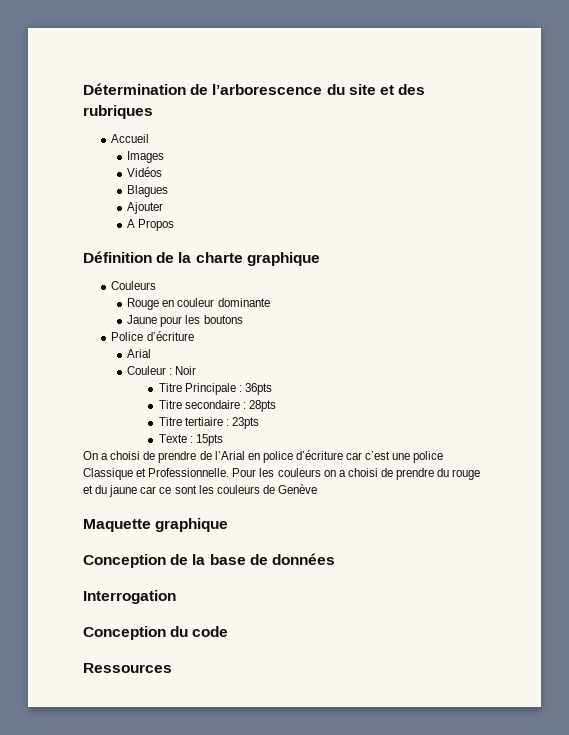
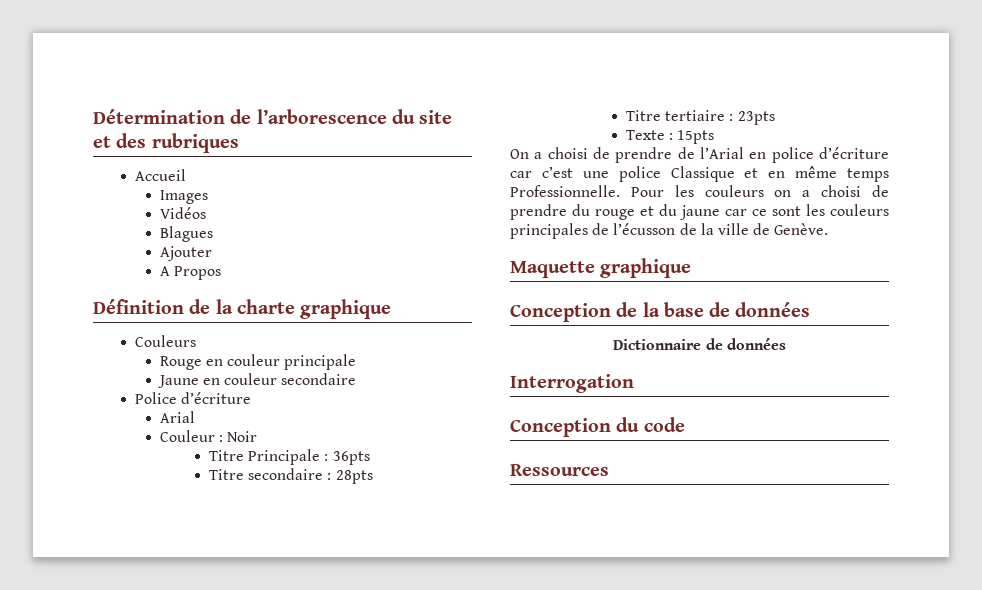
[217,298,270,307] dominante -> [284,354,357,370] principale
[160,315,243,327] pour les boutons -> [202,373,357,385] en couleur secondaire
(147, 472) none -> [768,166,889,182] en même temps
[262,484,317,494] de Genève -> [510,223,829,239] principales de l’écusson de la ville de Genève.
(335, 559) none -> [613,338,786,350] // Dictionnaire de données

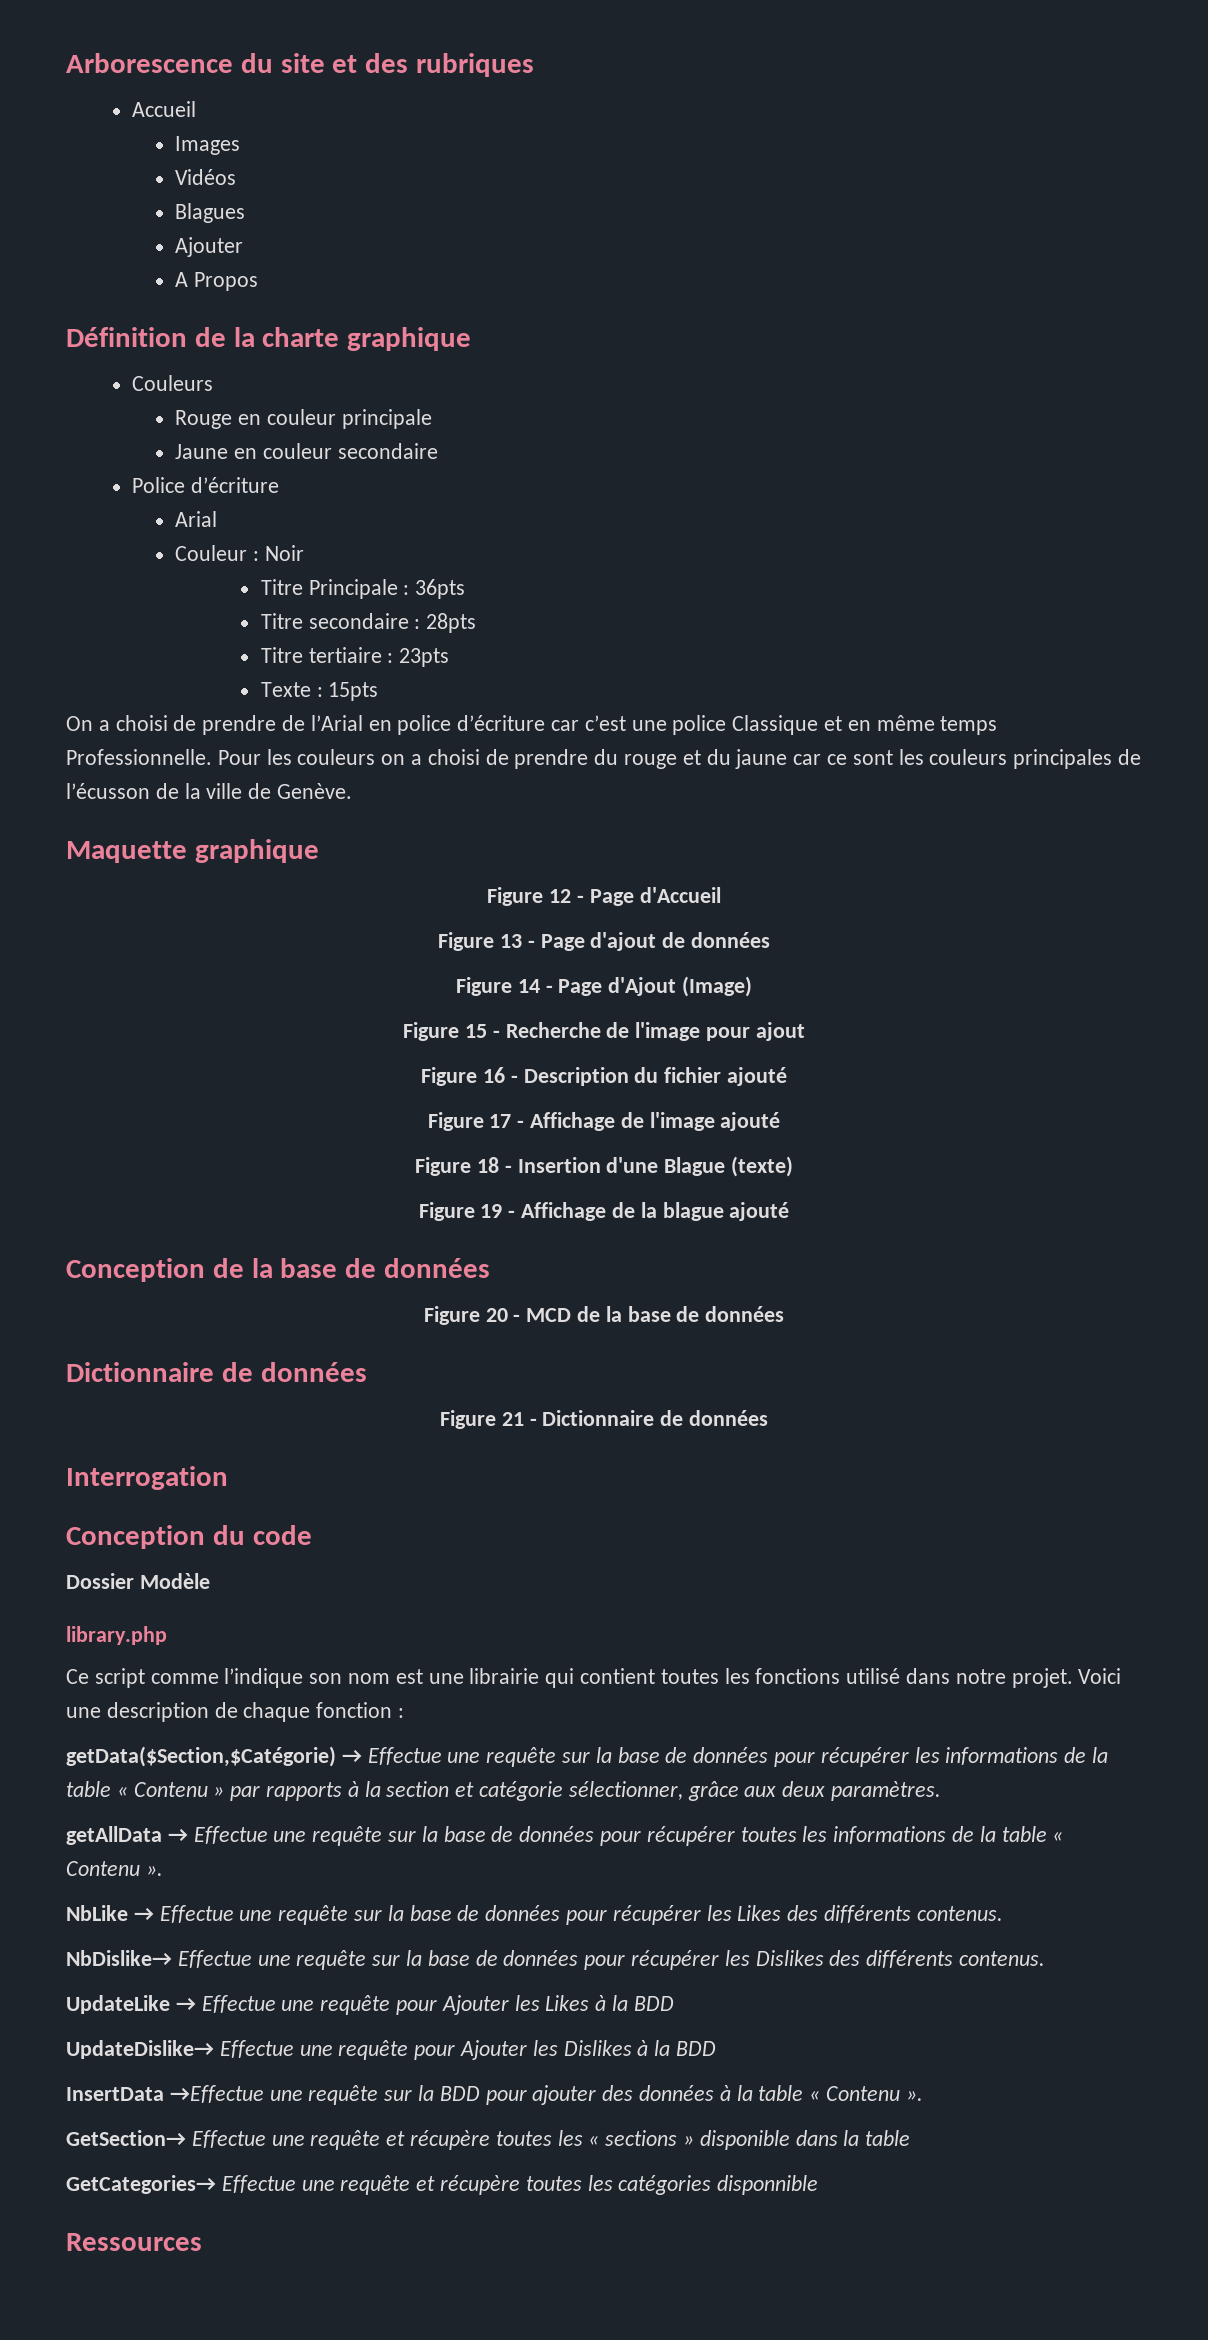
[93,109,387,124] Détermination de l’arborescence -> [66,53,233,73] Arborescence
(692, 268) none -> [487,887,721,906] [438,932,770,951] [455,976,753,997] [403,1022,805,1041] [421,1067,787,1086] [427,1112,781,1131] [415,1156,793,1177] [418,1202,790,1221] // Figure 12 - Page d'Accueil // Figure 13 - Page d'ajout de données // Figure 14 - Page d'Ajout (Image) // Figure 15 - Recherche de l'image pour ajout // Figure 16 - Description du fichier ajouté // Figure 17 - Affichage de l'image ajouté // Figure 18 - Insertion d'une Blague (texte) // Figure 19 - Affichage de la blague ajouté
[613,338,786,350] [510,374,634,393] [510,417,685,437] Dictionnaire de données // Interrogation // Conception du code -> [423,1306,785,1325] [66,1362,367,1382] [439,1410,769,1429] [66,1466,228,1490] [66,1525,312,1549] [66,1573,210,1589] [66,1626,167,1645] [66,1668,1122,1688] [66,1702,405,1722] [66,1746,1109,1767] [66,1781,942,1801] [66,1826,1064,1846] [66,1861,163,1876] [66,1905,1003,1925] [66,1950,1046,1970] [66,1995,674,2015] [66,2040,717,2060] [66,2085,923,2105] [66,2130,911,2150] [66,2175,819,2195] Figure 20 - MCD de la base de données // Dictionnaire de données // Figure 21 - Dictionnaire de données // Interrogation // Conception du code // Dossier Modèle // library.php // Ce script comme l’indique son nom est une librairie qui contient toutes les fonctions utilisé dans notre projet. Voici une description de chaque fonction : // getData($Section,$Catégorie) → Effectue une requête sur la base de données pour récupérer les informations de la table « Contenu » par rapports à la section et catégorie sélectionner, grâce aux deux paramètres. // getAllData → Effectue une requête sur la base de données pour récupérer toutes les informations de la table « Contenu ». // NbLike → Effectue une requête sur la base de données pour récupérer les Likes des différents contenus. // NbDislike→ Effectue une requête sur la base de données pour récupérer les Dislikes des différents contenus. // UpdateLike → Effectue une requête pour Ajouter les Likes à la BDD // UpdateDislike→ Effectue une requête pour Ajouter les Dislikes à la BDD // InsertData →Effectue une requête sur la BDD pour ajouter des données à la table « Contenu ». // GetSection→ Effectue une requête et récupère toutes les « sections » disponible dans la table // GetCategories→ Effectue une requête et récupère toutes les catégories disponnible

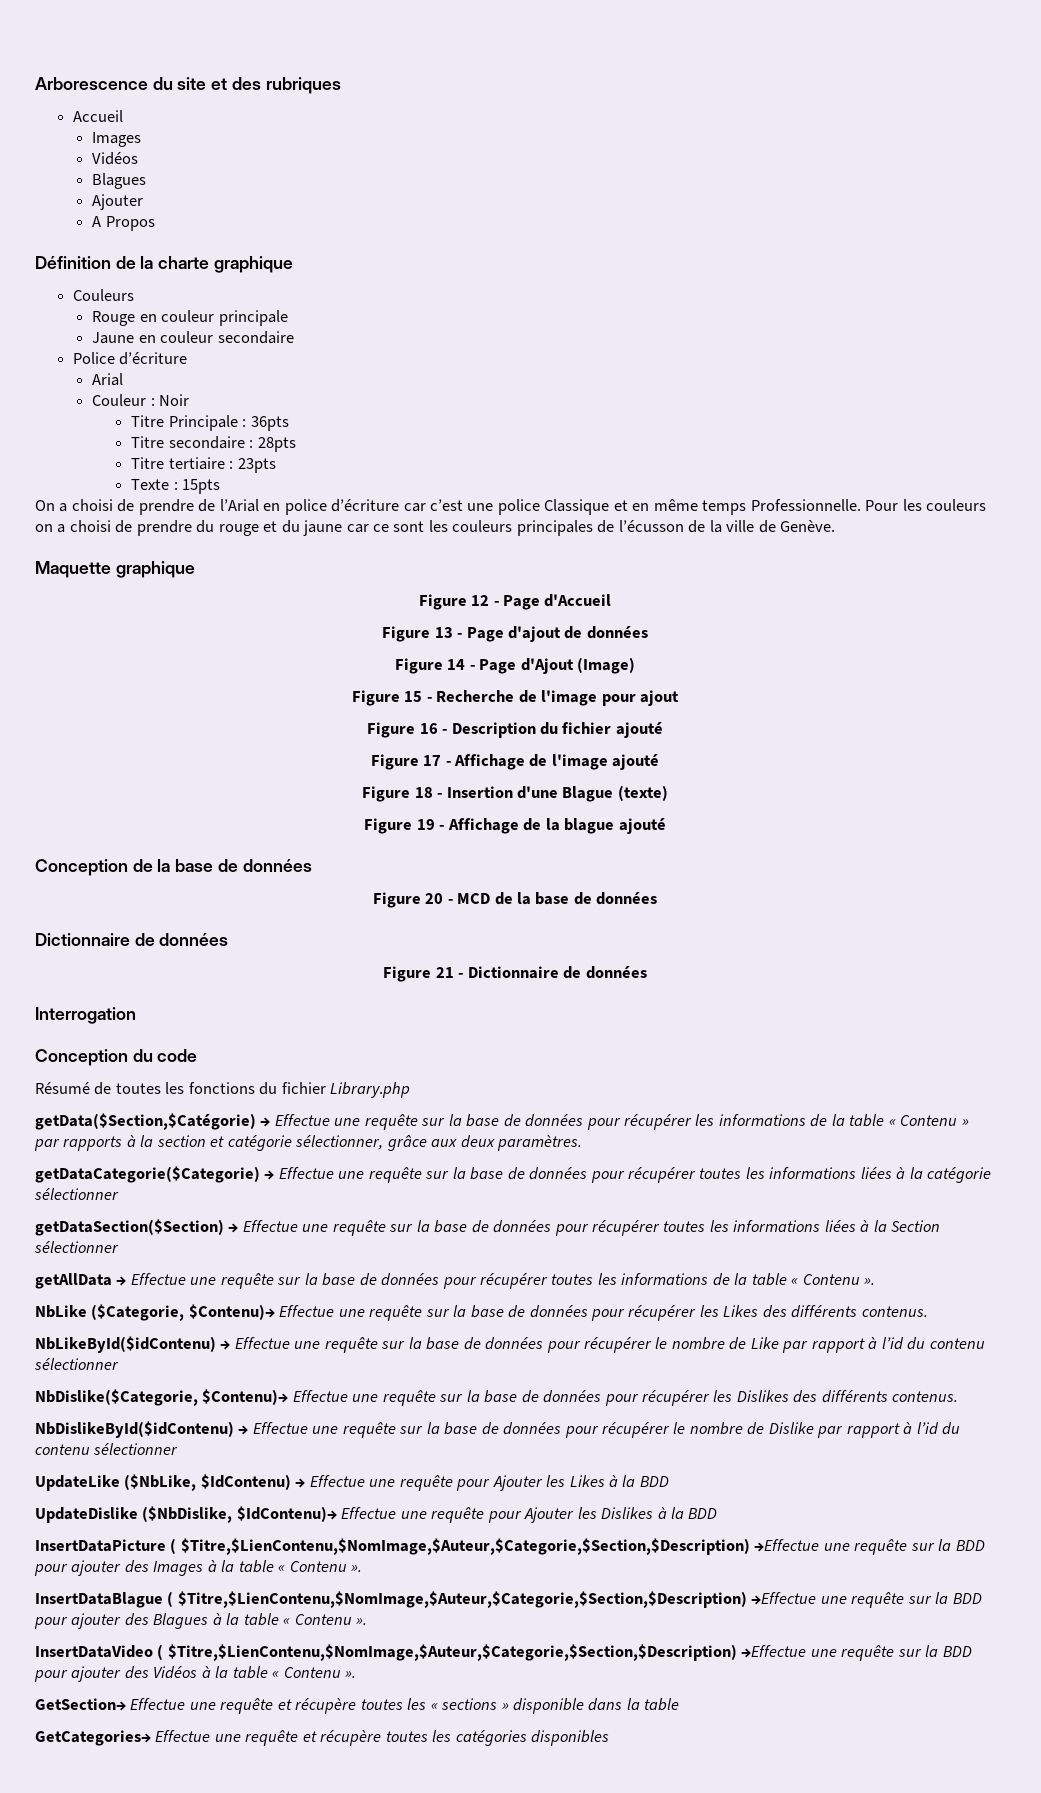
[66,1573,210,1589] [66,1626,167,1645] [66,1668,1122,1688] [66,1702,405,1722] Dossier Modèle // library.php // Ce script comme l’indique son nom est une librairie qui contient toutes les fonctions utilisé dans notre projet. Voici une description de chaque fonction : -> [35,1082,411,1098] Résumé de toutes les fonctions du fichier Library.php
(942, 1791) none -> [35,1166,992,1183] [34,1188,119,1200] [35,1219,941,1236] [34,1241,119,1253] // getDataCategorie($Categorie) → Effectue une requête sur la base de données pour récupérer toutes les informations liées à la catégorie sélectionner // getDataSection($Section) → Effectue une requête sur la base de données pour récupérer toutes les informations liées à la Section sélectionner
[133,1907,154,1921] → -> [91,1304,275,1321] ($Categorie, $Contenu)→
[66,1950,172,1966] NbDislike→ -> [35,1336,985,1353] [34,1358,119,1370] [35,1389,289,1406] NbLikeById($idContenu) → Effectue une requête sur la base de données pour récupérer le nombre de Like par rapport à l’id du contenu sélectionner // NbDislike($Categorie, $Contenu)→
(1046, 1958) none -> [35,1421,961,1438] [35,1443,179,1455] // NbDislikeById($idContenu) → Effectue une requête sur la base de données pour récupérer le nombre de Dislike par rapport à l’id du contenu sélectionner
(170, 2004) none -> [124,1474,291,1491] ($NbLike, $IdContenu)
[66,2040,214,2059] UpdateDislike→ -> [35,1506,337,1523] UpdateDislike ($NbDislike, $IdContenu)→
[66,2085,715,2105] InsertData →Effectue une requête sur la BDD pour ajouter des données -> [35,1538,985,1555] [34,1560,363,1576] [35,1591,982,1608] [34,1613,368,1629] [35,1644,972,1661] [34,1666,198,1682] InsertDataPicture ( $Titre,$LienContenu,$NomImage,$Auteur,$Categorie,$Section,$Description) →Effectue une requête sur la BDD pour ajouter des Images à la table « Contenu ». // InsertDataBlague ( $Titre,$LienContenu,$NomImage,$Auteur,$Categorie,$Section,$Description) →Effectue une requête sur la BDD pour ajouter des Blagues à la table « Contenu ». // InsertDataVideo ( $Titre,$LienContenu,$NomImage,$Auteur,$Categorie,$Section,$Description) →Effectue une requête sur la BDD pour ajouter des Vidéos
[717,2175,819,2195] [66,2233,202,2251] disponnible // Ressources -> [531,1730,610,1746] disponibles

